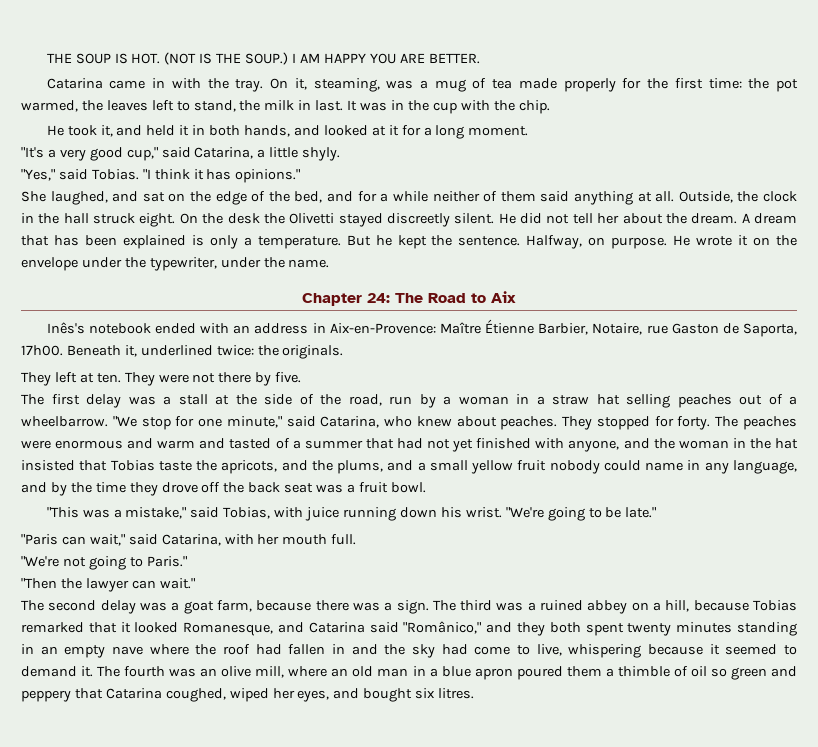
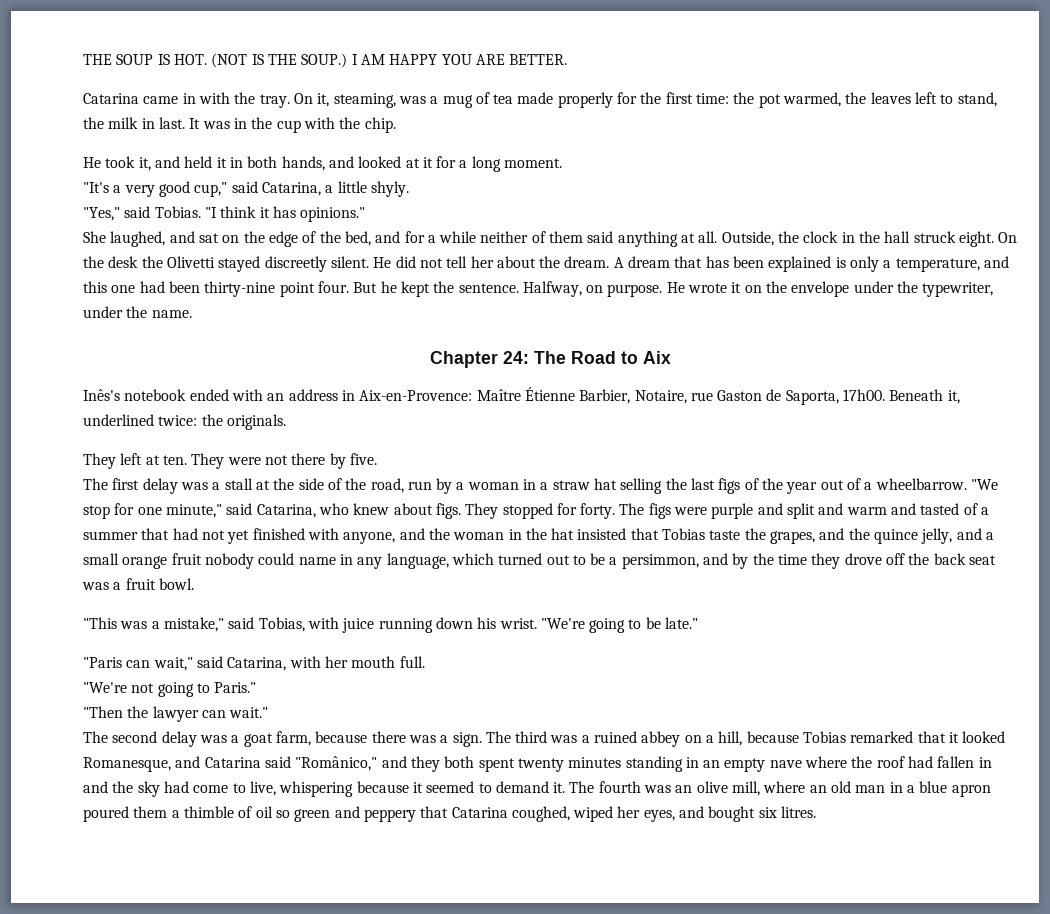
[257,236,341,249] temperature. -> [895,256,1010,272] [83,281,349,297] temperature, and this one had been thirty-nine point four.
[677,394,732,408] peaches -> [665,478,818,494] the last figs of the year
[500,416,558,430] peaches. -> [435,503,461,519] figs.
[742,416,797,430] [21,440,124,449] peaches were enormous -> [648,503,816,519] figs were purple and split
[221,460,384,474] apricots, and the plums, -> [770,528,953,544] grapes, and the quince jelly,
[471,460,514,474] yellow -> [122,556,168,569] orange
(798, 467) none -> [451,553,699,569] which turned out to be a persimmon,

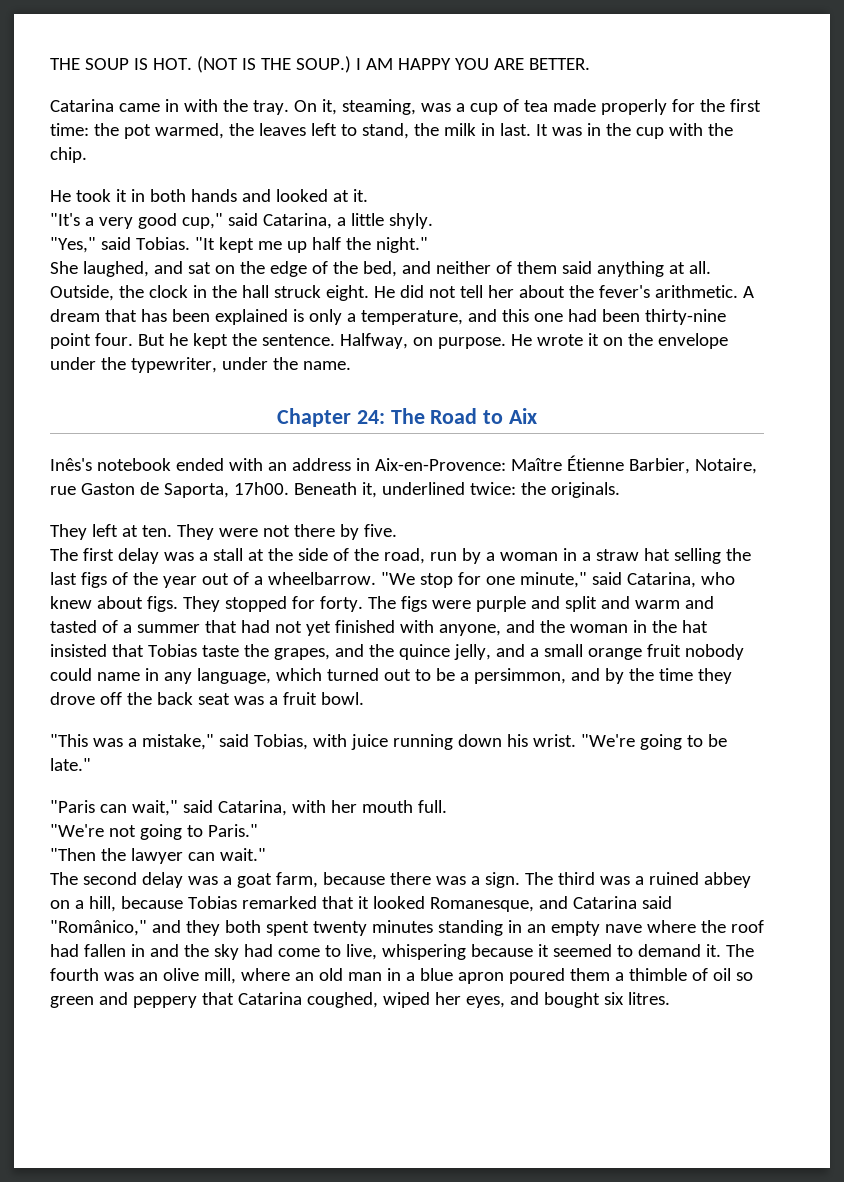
[442,95,473,108] mug -> [469,103,498,115] cup
[138,156,213,171] it, and held -> (111, 195) none
[281,156,325,171] hands, -> [190,189,237,202] hands
[422,156,563,172] it for a long moment. -> [352,189,368,202] it.
[204,206,366,222] "I think it has opinions." -> [194,237,428,253] "It kept me up half the night."
[404,231,477,243] for a while -> (431, 267) none
[998,232,1018,243] [83,256,369,272] On the desk the Olivetti stayed discreetly silent. -> (369, 293) none
[564,256,610,268] dream. -> [598,285,738,298] fever's arithmetic.

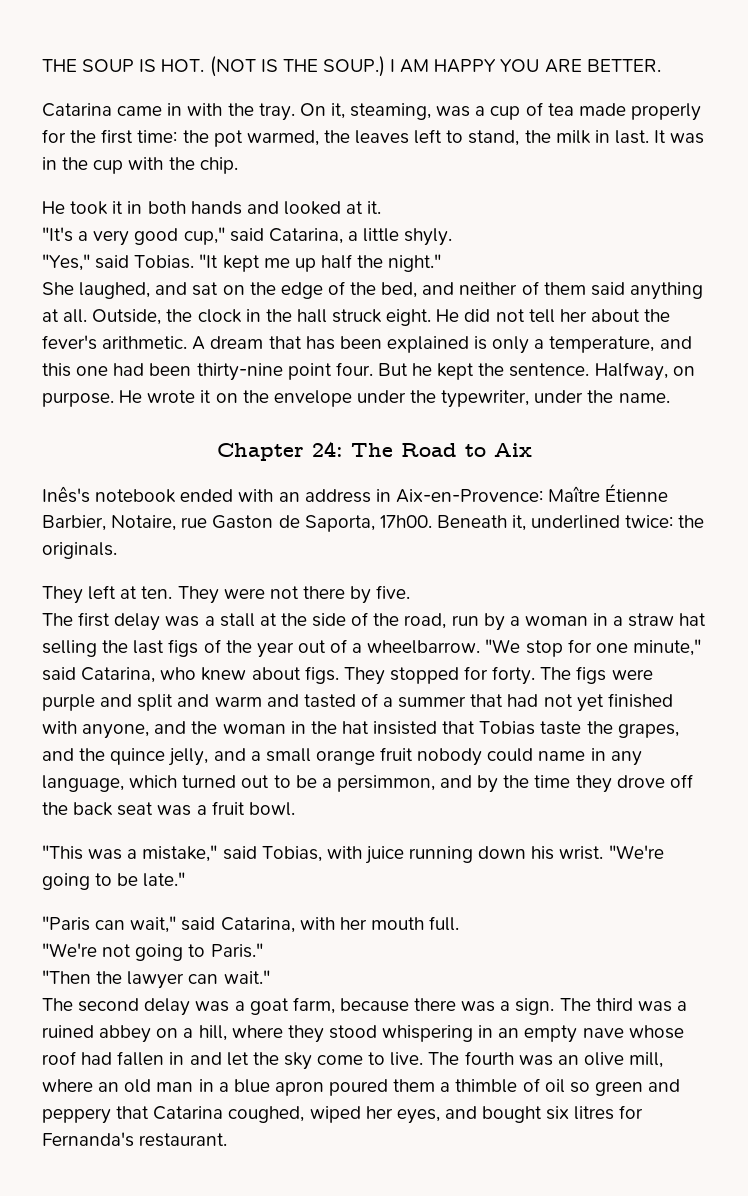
[120,896,672,912] [50,920,503,936] because Tobias remarked that it looked Romanesque, and Catarina said "Românico," and they both spent twenty minutes standing -> [231,1025,474,1043] where they stood whispering
[646,920,726,933] where the -> [628,1025,684,1039] whose
(179, 950) none -> [226,1052,249,1066] let
[243,944,273,957] had -> (312, 1061) none
[345,944,721,960] live, whispering because it seemed to demand it. -> [390,1052,424,1066] live.
[627,992,670,1005] litres. -> [574,1105,644,1120] [42,1132,228,1147] litres for Fernanda's restaurant.

